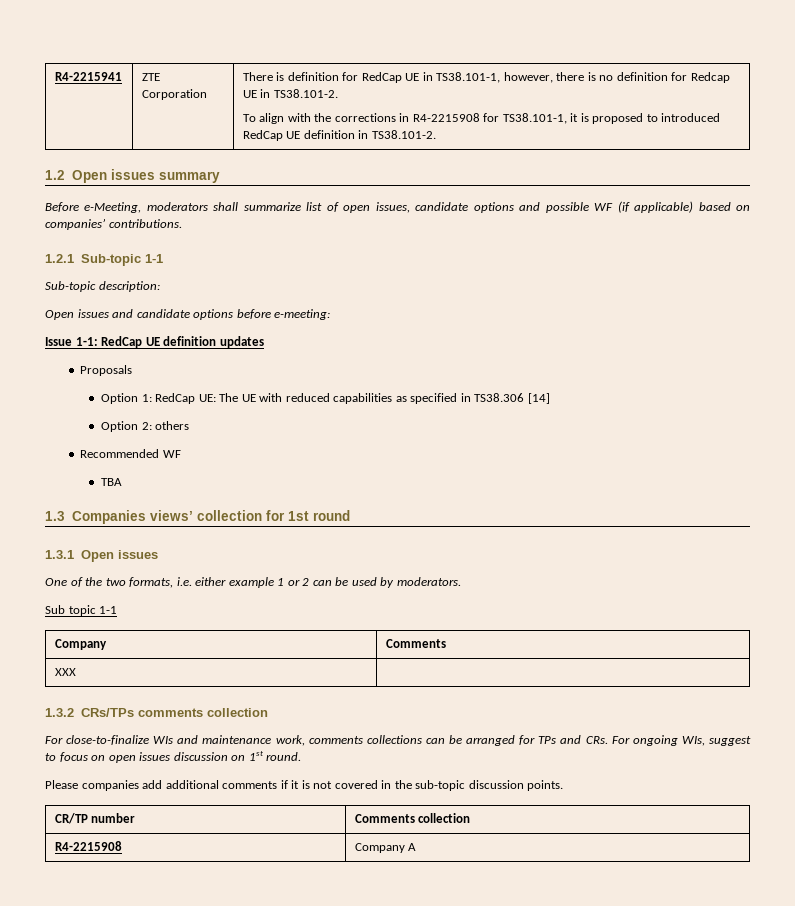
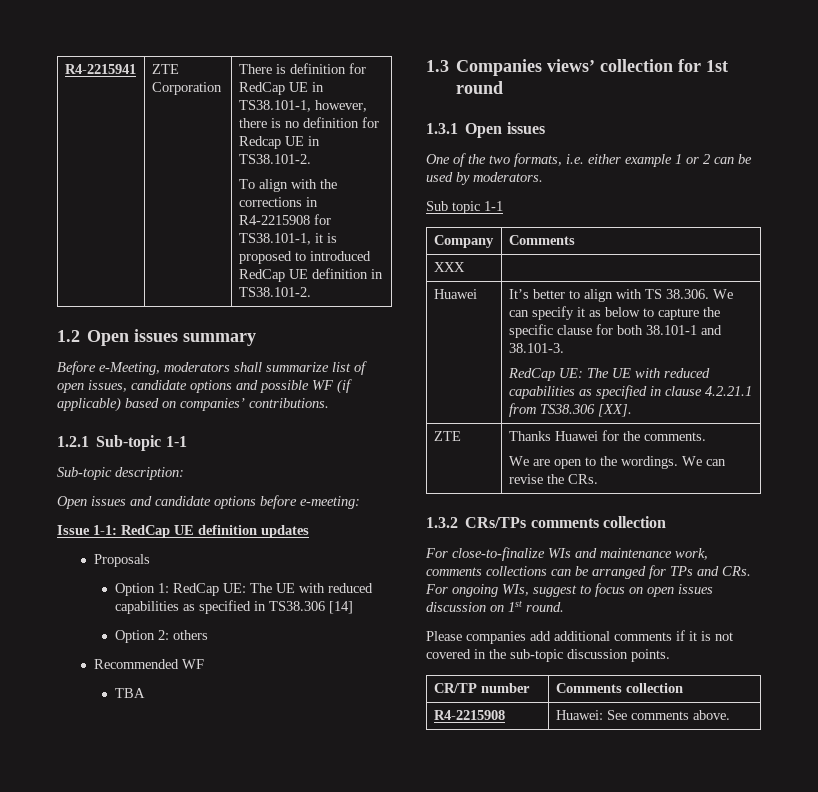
(76, 672) none -> [433,289,477,299] [508,289,733,302] [508,306,720,320] [508,324,722,338] [508,343,564,353] [507,368,710,381] [508,385,752,399] [508,403,632,417] [433,431,461,441] [508,430,706,441] [508,456,726,469] [508,474,598,484] // Huawei | It’s better to align with TS 38.306. We can specify it as below to capture the specific clause for both 38.101-1 and 38.101-3. // RedCap UE: The UE with reduced capabilities as specified in clause 4.2.21.1 from TS38.306 [XX]. // ZTE | Thanks Huawei for the comments. // We are open to the wordings. We can revise the CRs.
[354,843,417,853] Company A -> [555,710,730,720] Huawei: See comments above.

